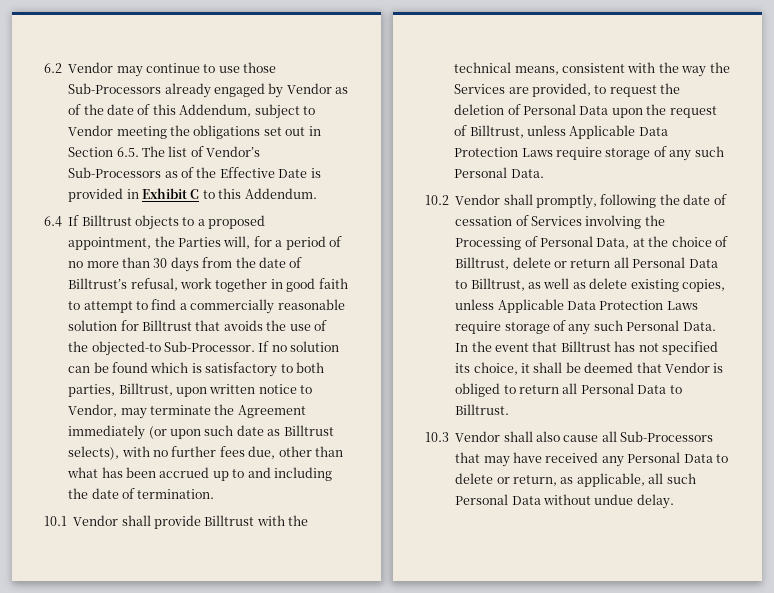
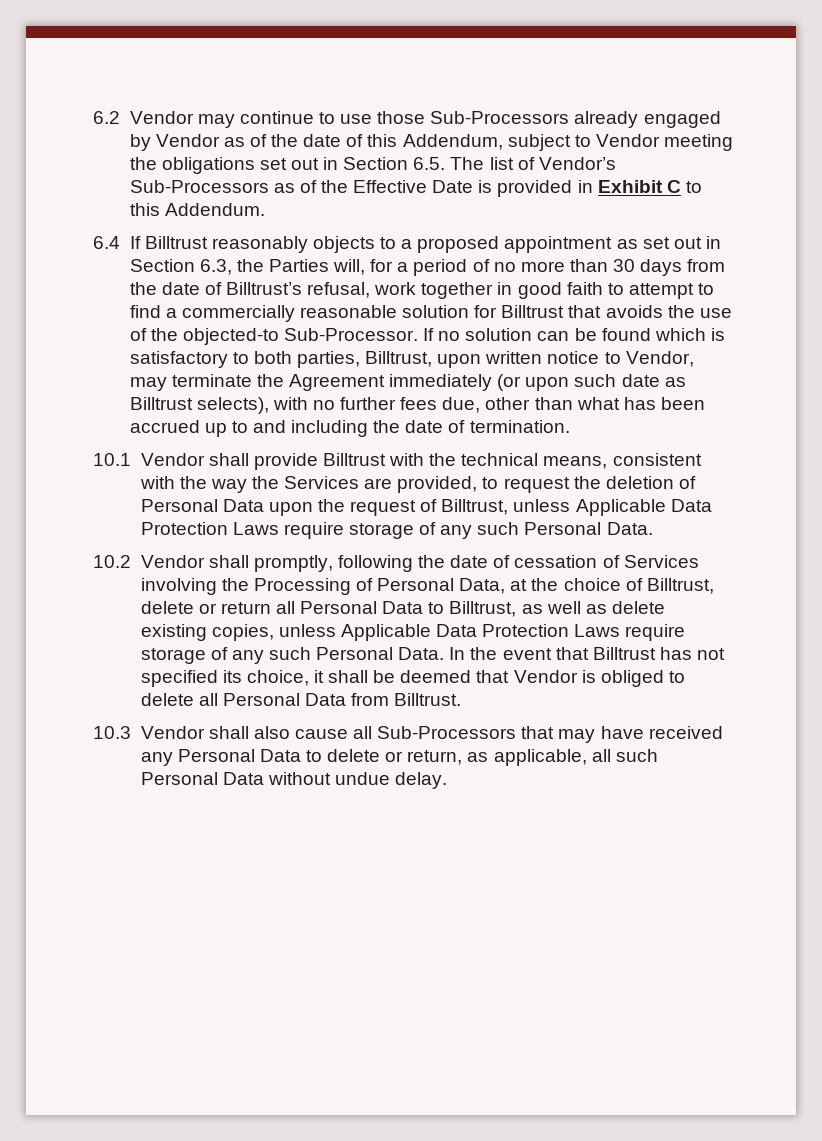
(132, 220) none -> [211,236,308,253] reasonably
[68,237,152,250] appointment, -> [504,236,721,253] [129,259,232,275] appointment as set out in Section 6.3,
[519,383,682,394] return all Personal Data to -> [140,693,390,706] delete all Personal Data from

